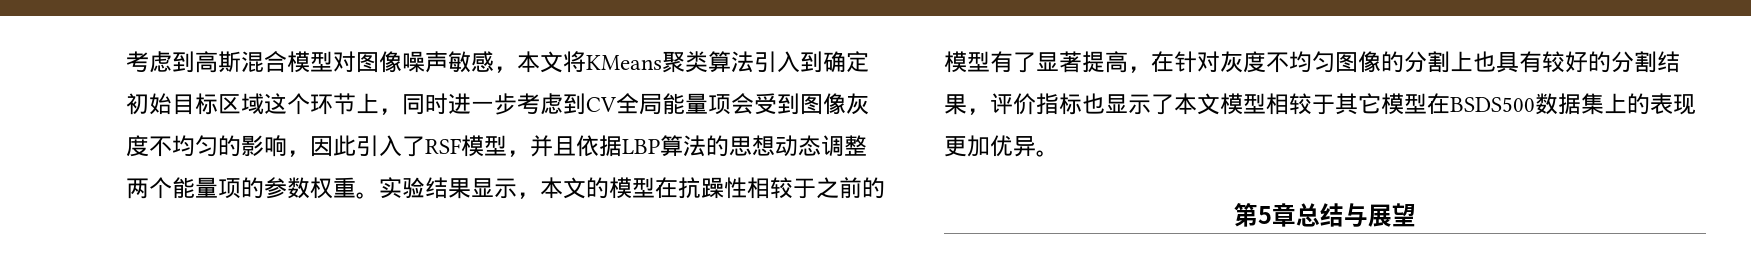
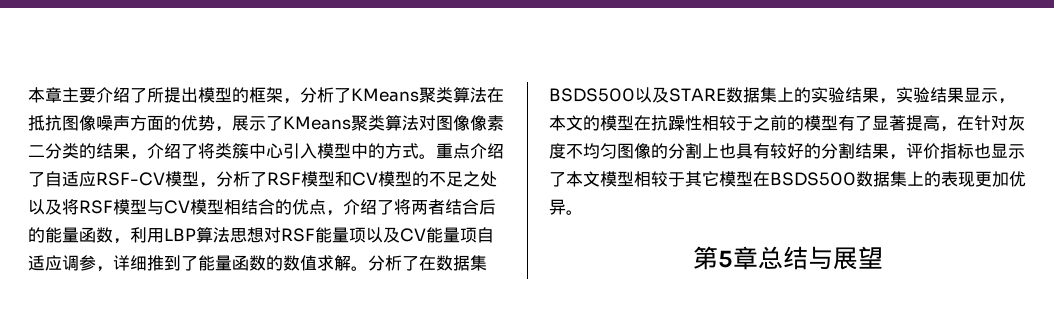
[126,51,869,73] [126,93,869,115] [126,135,867,157] [126,177,379,199] 考虑到高斯混合模型对图像噪声敏感，本文将KMeans聚类算法引入到确定初始目标区域这个环节上，同时进一步考虑到CV全局能量项会受到图像灰度不均匀的影响，因此引入了RSF模型，并且依据LBP算法的思想动态调整两个能量项的参数权重。 -> [28,87,504,104] [28,115,504,132] [28,143,504,160] [28,171,497,188] [28,199,496,216] [28,227,494,244] [28,255,487,272] [549,87,896,104] 本章主要介绍了所提出模型的框架，分析了KMeans聚类算法在抵抗图像噪声方面的优势，展示了KMeans聚类算法对图像像素二分类的结果，介绍了将类簇中心引入模型中的方式。重点介绍了自适应RSF-CV模型，分析了RSF模型和CV模型的不足之处以及将RSF模型与CV模型相结合的优点，介绍了将两者结合后的能量函数，利用LBP算法思想对RSF能量项以及CV能量项自适应调参，详细推到了能量函数的数值求解。分析了在数据集BSDS500以及STARE数据集上的实验结果，

